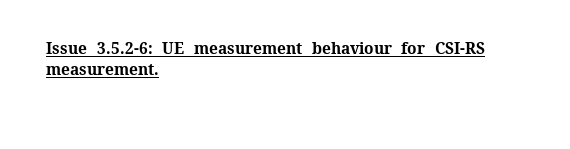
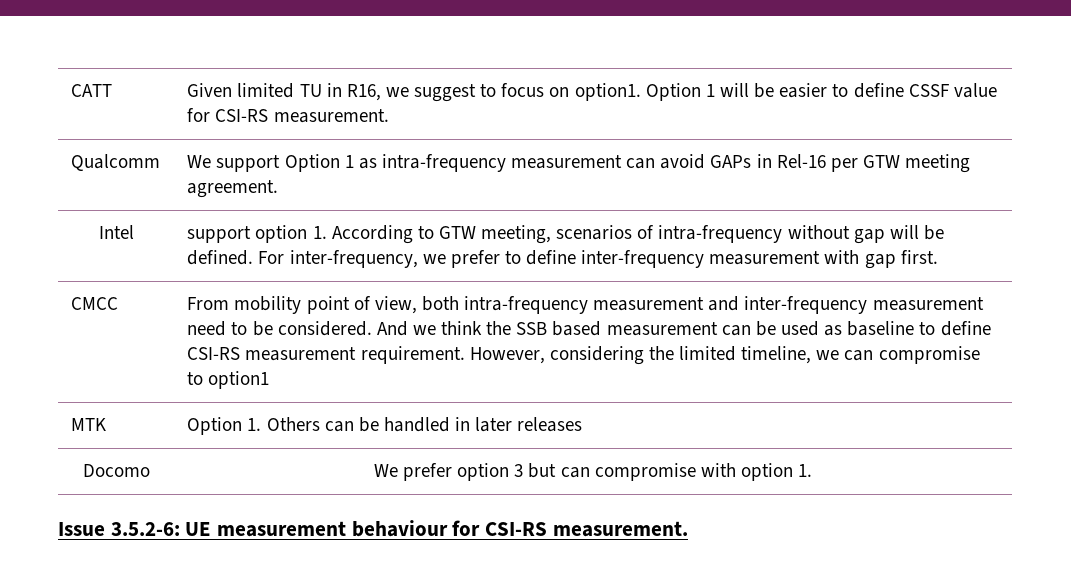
(46, 48) none -> [71,84,113,97] [187,83,997,102] [187,108,389,123] [71,154,161,171] [187,154,971,173] [187,180,279,198] [99,225,134,239] [187,225,944,244] [187,250,938,269] [71,297,119,310] [187,296,984,314] [187,321,991,336] [187,346,980,365] [187,371,270,389] [71,418,107,431] [187,417,583,435] [83,464,150,477] [373,463,813,481] CATT | Given limited TU in R16, we suggest to focus on option1. Option 1 will be easier to define CSSF value for CSI-RS measurement. // Qualcomm | We support Option 1 as intra-frequency measurement can avoid GAPs in Rel-16 per GTW meeting agreement. // Intel | support option 1. According to GTW meeting, scenarios of intra-frequency without gap will be defined. For inter-frequency, we prefer to define inter-frequency measurement with gap first. // CMCC | From mobility point of view, both intra-frequency measurement and inter-frequency measurement need to be considered. And we think the SSB based measurement can be used as baseline to define CSI-RS measurement requirement. However, considering the limited timeline, we can compromise to option1 // MTK | Option 1. Others can be handled in later releases // Docomo | We prefer option 3 but can compromise with option 1. //

